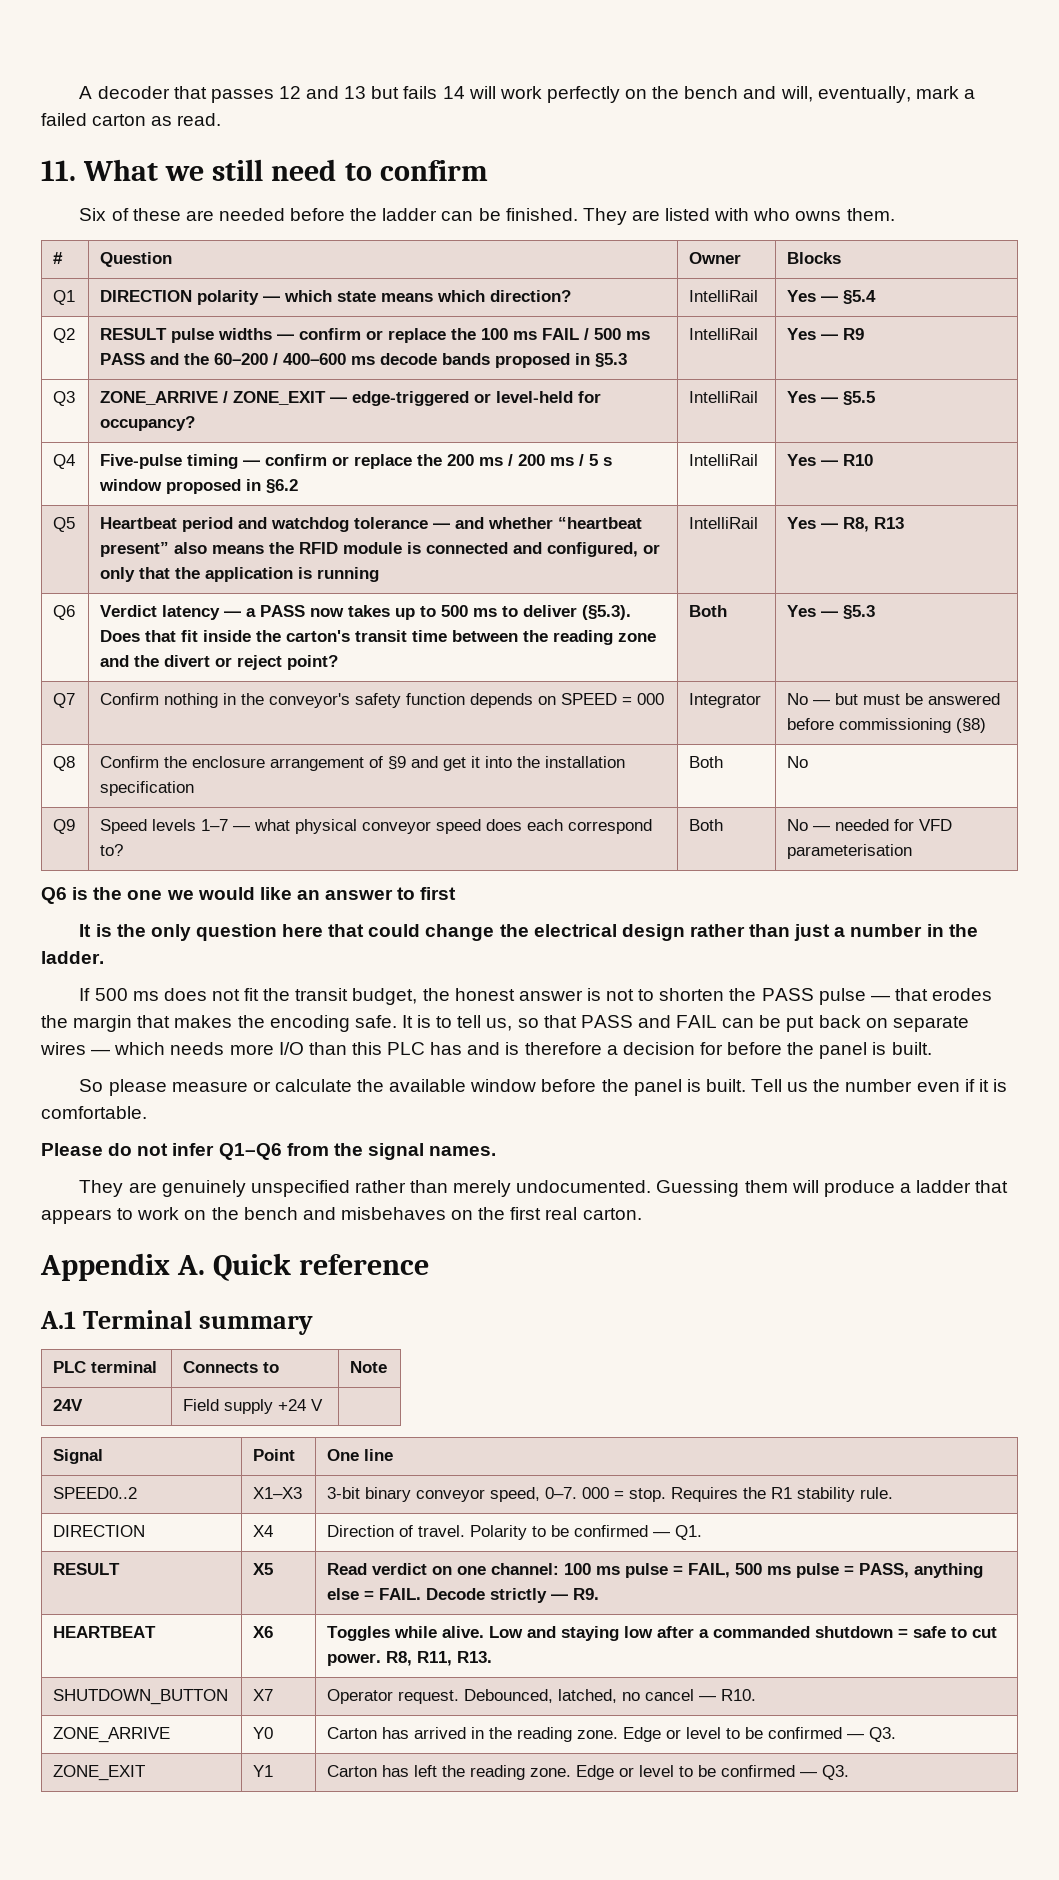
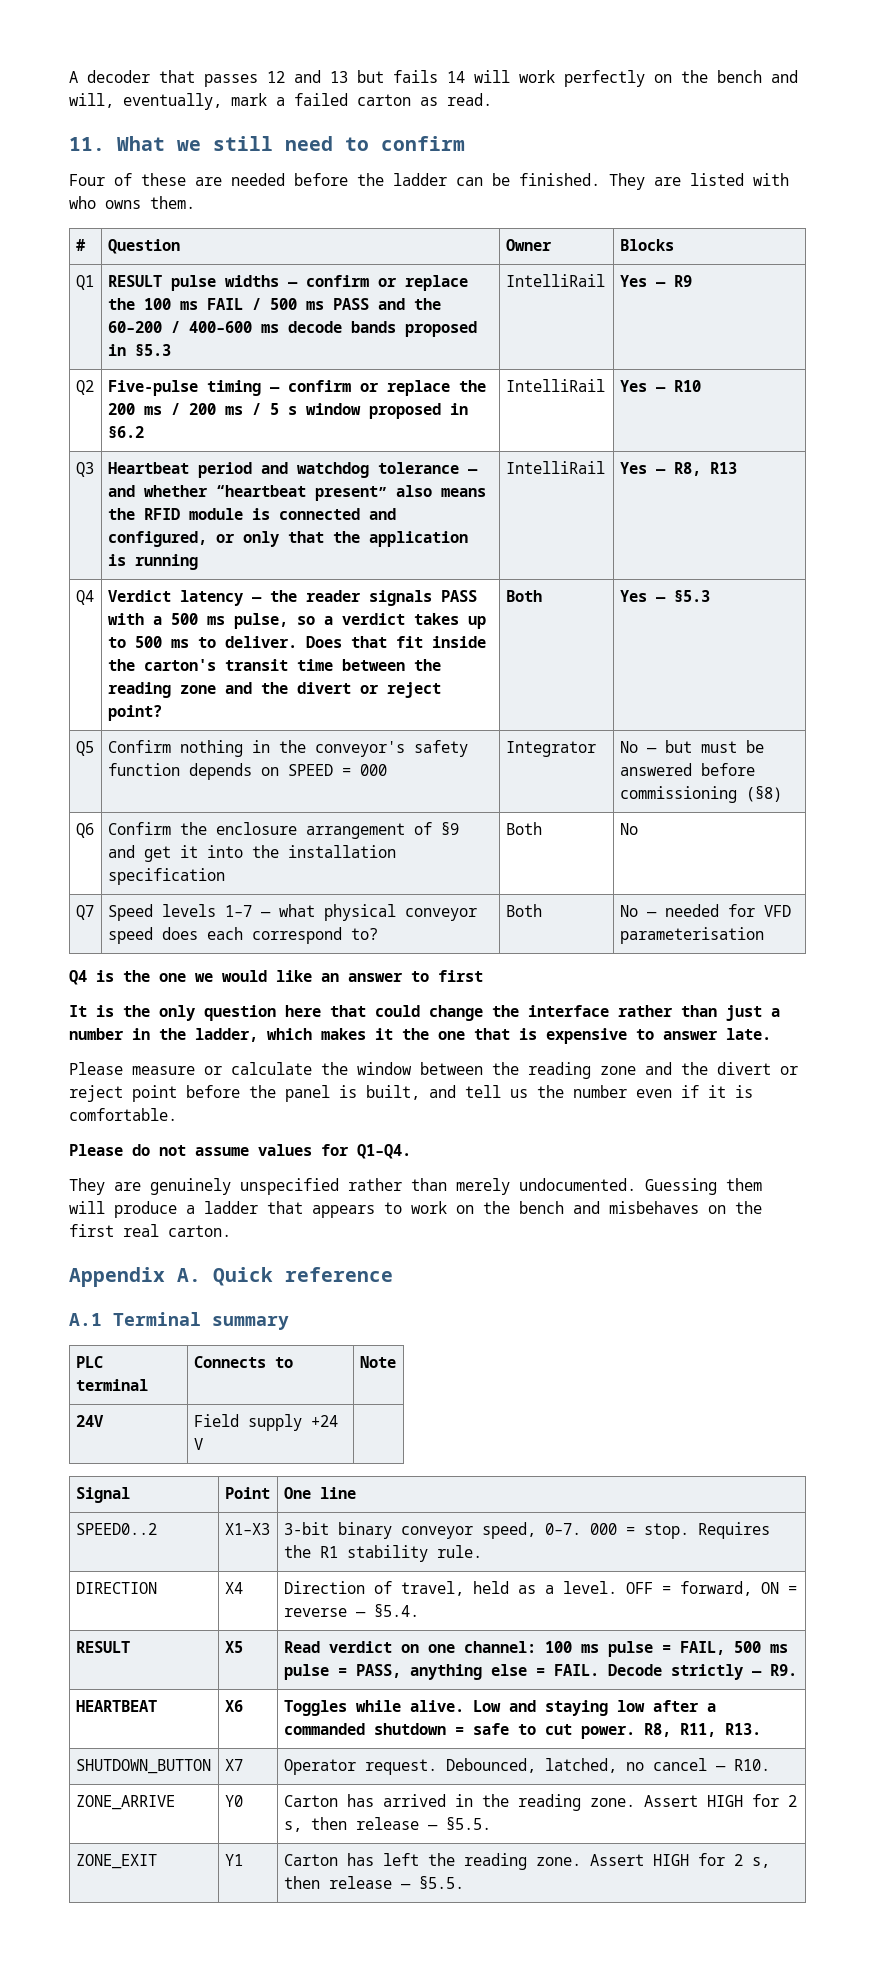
[79,208,107,221] Six -> [69,174,105,186] Four
[100,290,572,305] [689,290,759,302] [787,290,877,304] [53,328,76,343] | DIRECTION polarity — which state means which direction? | IntelliRail | Yes — §5.4 // Q2 -> (94, 282) none
[53,391,76,406] [100,391,602,406] [100,416,196,431] [689,391,759,403] [787,391,876,405] [53,454,76,469] Q3 | ZONE_ARRIVE / ZONE_EXIT — edge-triggered or level-held for occupancy? | IntelliRail | Yes — §5.5 // Q4 -> [75,380,94,395] Q2
[53,517,76,532] Q5 -> [75,462,94,477] Q3
[53,605,76,620] Q6 -> [75,590,94,605] Q4
[246,605,345,617] a PASS now -> [269,590,477,606] [107,613,405,629] the reader signals PASS with a 500 ms pulse, so a verdict
[523,605,632,620] deliver (§5.3). -> [224,636,297,648] deliver.
[53,693,76,708] Q7 -> [75,741,94,756] Q5
[53,756,76,771] Q8 -> [75,823,94,838] Q6
[53,819,76,834] Q9 -> [75,905,94,920] Q7
[41,887,67,904] Q6 -> [69,970,87,985] Q4
[533,924,685,941] electrical design -> [528,1005,609,1017] interface
[41,951,104,964] [79,988,993,1005] [41,1015,969,1032] [40,1042,932,1059] [79,1079,783,1096] ladder. // If 500 ms does not fit the transit budget, the honest answer is not to shorten the PASS pulse — that erodes the margin that makes the encoding safe. It is to tell us, so that PASS and FAIL can be put back on separate wires — which needs more I/O than this PLC has and is therefore a decision for before the panel is built. // So please measure or calculate the available window before the panel is built. Tell -> [195,1028,771,1044] [69,1062,798,1079] [69,1085,501,1102] ladder, which makes it the one that is expensive to answer late. // Please measure or calculate the window between the reading zone and the divert or reject point before the panel is built, and tell
[172,1143,497,1160] infer Q1–Q6 from the signal names. -> [195,1144,411,1159] assume values for Q1–Q4.
[418,1525,703,1540] travel. Polarity to be confirmed — Q1. -> [400,1581,797,1596] [283,1604,419,1617] travel, held as a level. OFF = forward, ON = reverse — §5.4.
[623,1727,897,1742] Edge or level to be confirmed — Q3. -> [643,1794,797,1807] [283,1817,491,1832] Assert HIGH for 2 s, then release — §5.5.
[576,1765,850,1780] Edge or level to be confirmed — Q3. -> [589,1853,770,1868] [283,1876,464,1889] Assert HIGH for 2 s, then release — §5.5.

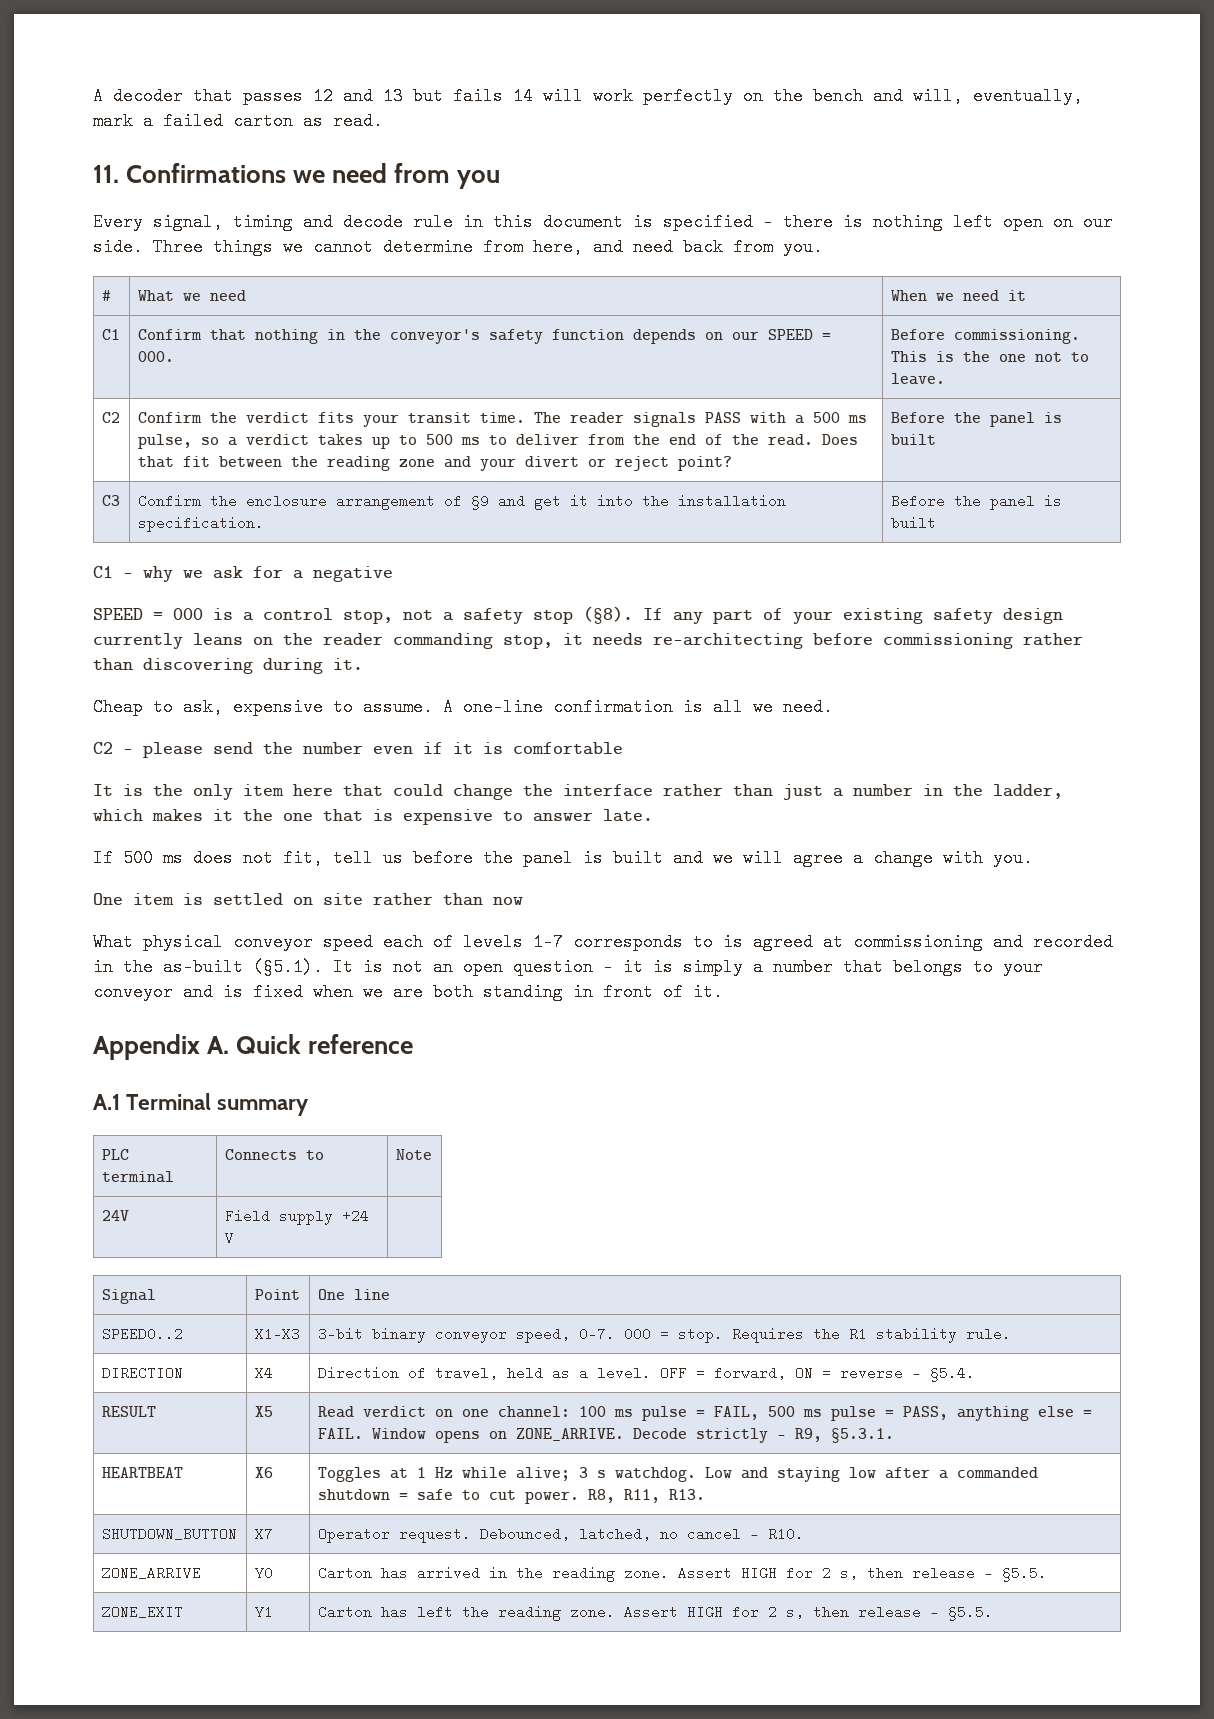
[117,136,465,151] [69,173,789,190] [69,196,195,209] [75,239,86,251] [107,239,180,254] [505,239,552,251] [619,239,674,251] [75,275,94,290] [107,275,468,291] [107,298,441,310] [107,321,477,337] [107,344,171,356] [505,274,605,287] [619,275,692,287] [75,380,94,395] [107,380,486,396] [107,403,468,419] [107,426,144,438] [505,379,605,392] [619,380,701,392] [75,462,94,477] [107,462,478,478] [107,485,486,501] [107,508,396,520] [107,531,468,547] [107,554,198,570] [505,461,605,474] [619,462,737,476] [75,590,94,605] [107,590,297,606] What we still need to confirm // Four of these are needed before the ladder can be finished. They are listed with who owns them. // # | Question | Owner | Blocks // Q1 | RESULT pulse widths — confirm or replace the 100 ms FAIL / 500 ms PASS and the 60–200 / 400–600 ms decode bands proposed in §5.3 | IntelliRail | Yes — R9 // Q2 | Five-pulse timing — confirm or replace the 200 ms / 200 ms / 5 s window proposed in §6.2 | IntelliRail | Yes — R10 // Q3 | Heartbeat period and watchdog tolerance — and whether “heartbeat present” also means the RFID module is connected and configured, or only that the application is running | IntelliRail | Yes — R8, R13 // Q4 | Verdict latency — the -> [126,163,501,189] [93,213,1113,231] [93,238,823,256] [101,290,111,301] [137,290,246,302] [890,290,1026,301] [101,329,120,340] [137,329,831,344] [137,351,174,362] [890,329,1080,344] [890,351,1089,362] [890,373,945,385] [101,412,120,423] [137,412,561,427] Confirmations we need from you // Every signal, timing and decode rule in this document is specified — there is nothing left open on our side. Three things we cannot determine from here, and need back from you. // # | What we need | When we need it // C1 | Confirm that nothing in the conveyor's safety function depends on our SPEED = 000. | Before commissioning. This is the one not to leave. // C2 | Confirm the verdict fits your transit time. The
[224,636,486,648] [107,659,441,671] [107,682,288,698] deliver. Does that fit inside the carton's transit time between the reading zone and the -> [515,434,858,446] [137,456,516,471] deliver from the end of the read. Does that fit between the reading zone and your
[505,590,542,602] [619,590,710,602] [75,741,94,756] [107,740,468,757] [107,763,387,780] [505,741,596,757] [619,740,764,753] [619,763,755,776] [619,786,782,803] [75,823,94,838] Both | Yes — §5.3 // Q5 | Confirm nothing in the conveyor's safety function depends on SPEED = 000 | Integrator | No — but must be answered before commissioning (§8) // Q6 -> [890,412,1062,427] [890,434,936,445] [101,495,120,506] Before the panel is built // C3
[107,868,225,885] [505,822,542,835] [619,823,638,835] [75,905,94,920] [107,904,477,921] [107,927,378,944] [505,904,542,917] [619,904,791,917] [619,927,764,944] [69,970,483,985] specification | Both | No // Q7 | Speed levels 1–7 — what physical conveyor speed does each correspond to? | Both | No — needed for VFD parameterisation // Q4 is the one we would like an answer to first -> [137,516,264,532] [890,494,1062,510] [890,516,936,530] [93,566,393,582] [93,606,1063,624] [93,633,1083,649] [93,658,363,674] [93,698,833,716] [93,742,623,758] specification. | Before the panel is built // C1 — why we ask for a negative // SPEED = 000 is a control stop, not a safety stop (§8). If any part of your existing safety design currently leans on the reader commanding stop, it needs re-architecting before commissioning rather than discovering during it. // Cheap to ask, expensive to assume. A one-line confirmation is all we need. // C2 — please send the number even if it is comfortable
[204,1005,276,1021] question -> [243,784,284,796] item
[69,1062,798,1079] [69,1085,753,1102] [69,1108,177,1121] [69,1144,411,1159] [69,1178,762,1195] [69,1201,762,1218] [69,1224,231,1237] Please measure or calculate the window between the reading zone and the divert or reject point before the panel is built, and tell us the number even if it is comfortable. // Please do not assume values for Q1–Q4. // They are genuinely unspecified rather than merely undocumented. Guessing them will produce a ladder that appears to work on the bench and misbehaves on the first real carton. -> [93,849,1033,867] [93,893,523,906] [93,933,1113,951] [93,958,1043,976] [93,983,723,1001] If 500 ms does not fit, tell us before the panel is built and we will agree a change with you. // One item is settled on site rather than now // What physical conveyor speed each of levels 1–7 corresponds to is agreed at commissioning and recorded in the as-built (§5.1). It is not an open question — it is simply a number that belongs to your conveyor and is fixed when we are both standing in front of it.
(599, 1670) none -> [371,1428,624,1443] Window opens on ZONE_ARRIVE.
[769,1664,797,1676] R9. -> [794,1428,894,1443] R9, §5.3.1.
[355,1700,464,1712] while alive. -> [389,1467,696,1482] at 1 Hz while alive; 3 s watchdog.

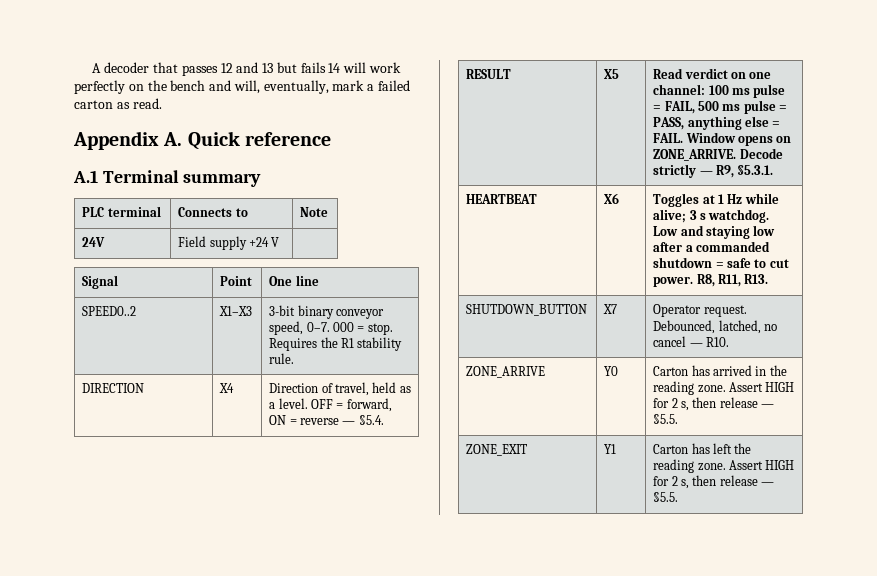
[93,163,501,189] [93,213,1113,231] [93,238,823,256] [101,290,111,301] [137,290,246,302] [890,290,1026,301] [101,329,120,340] [137,329,831,344] [137,351,174,362] [890,329,1080,344] [890,351,1089,362] [890,373,945,385] [101,412,120,423] [137,412,867,427] [137,434,858,449] [137,456,732,471] [890,412,1062,427] [890,434,936,445] [101,495,120,506] [137,494,786,510] [137,516,264,532] [890,494,1062,510] [890,516,936,530] [93,566,393,582] [93,606,1063,624] [93,633,1083,649] [93,658,363,674] [93,698,833,716] [93,742,623,758] [93,784,1063,800] [93,809,653,825] [93,849,1033,867] [93,893,523,906] [93,933,1113,951] [93,958,1043,976] [93,983,723,1001] // 11. Confirmations we need from you // Every signal, timing and decode rule in this document is specified — there is nothing left open on our side. Three things we cannot determine from here, and need back from you. // # | What we need | When we need it // C1 | Confirm that nothing in the conveyor's safety function depends on our SPEED = 000. | Before commissioning. This is the one not to leave. // C2 | Confirm the verdict fits your transit time. The reader signals PASS with a 500 ms pulse, so a verdict takes up to 500 ms to deliver from the end of the read. Does that fit between the reading zone and your divert or reject point? | Before the panel is built // C3 | Confirm the enclosure arrangement of §9 and get it into the installation specification. | Before the panel is built // C1 — why we ask for a negative // SPEED = 000 is a control stop, not a safety stop (§8). If any part of your existing safety design currently leans on the reader commanding stop, it needs re-architecting before commissioning rather than discovering during it. // Cheap to ask, expensive to assume. A one-line confirmation is all we need. // C2 — please send the number even if it is comfortable // It is the only item here that could change the interface rather than just a number in the ladder, which makes it the one that is expensive to answer late. // If 500 ms does not fit, tell us before the panel is built and we will agree a change with you. // One item is settled on site rather than now // What physical conveyor speed each of levels 1–7 corresponds to is agreed at commissioning and recorded in the as-built (§5.1). It is not an open question — it is simply a number that belongs to your conveyor and is fixed when we are both standing in front of it. -> (162, 103) none

